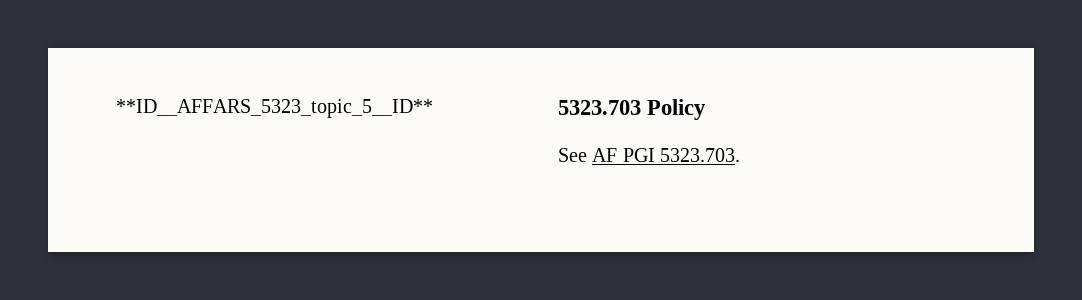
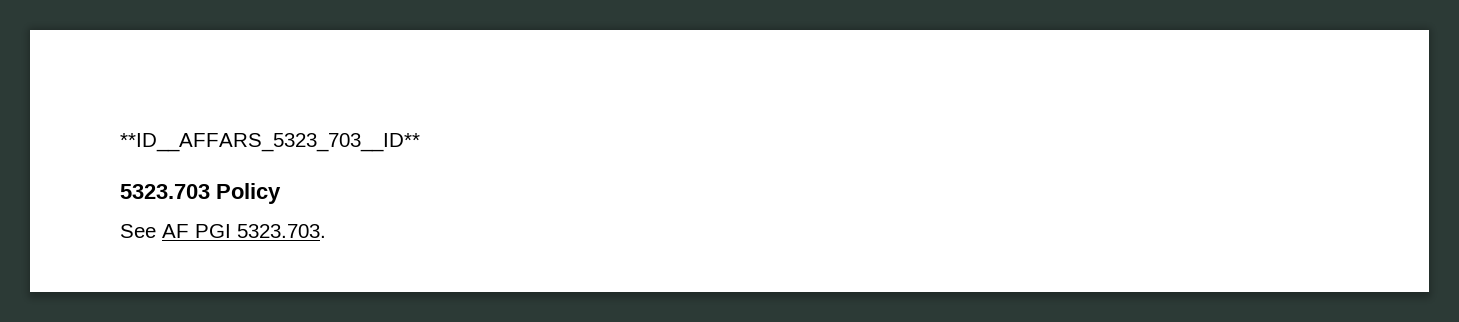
[116,99,433,118] **ID__AFFARS_5323_topic_5__ID** -> [120,133,420,152] **ID__AFFARS_5323_703__ID**

